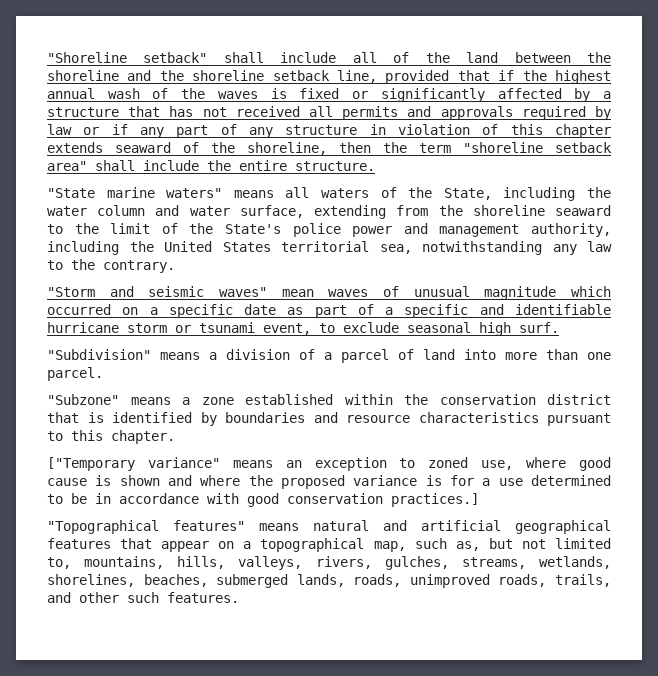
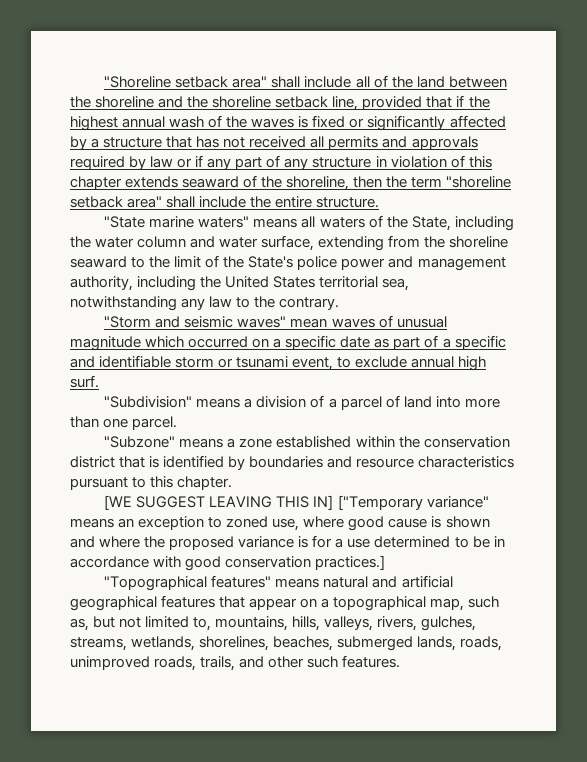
[143,52,208,63] setback" -> [175,76,268,88] setback area"
[47,322,119,333] hurricane -> (172, 361) none
[407,322,471,333] seasonal -> [411,356,455,368] annual
(175, 437) none -> [104,495,334,510] [WE SUGGEST LEAVING THIS IN]

